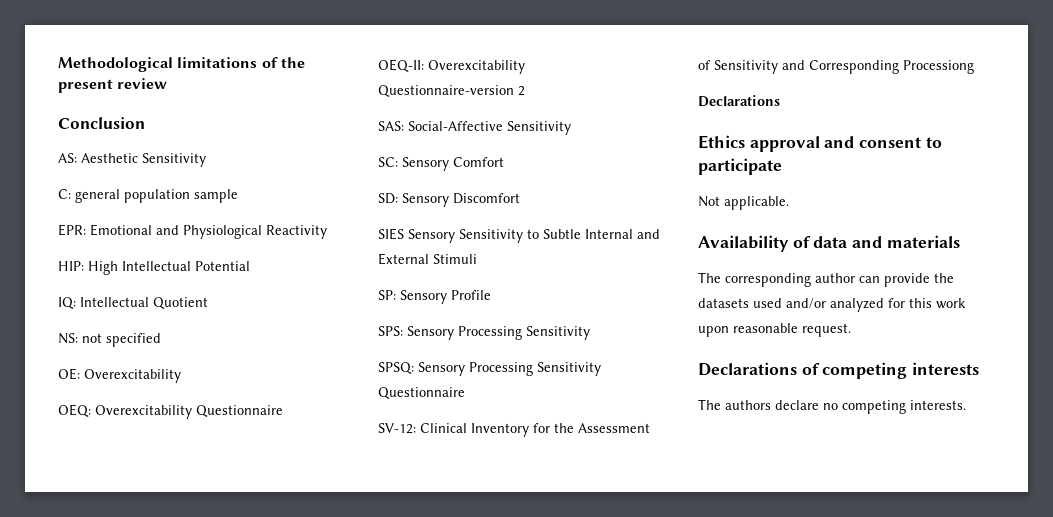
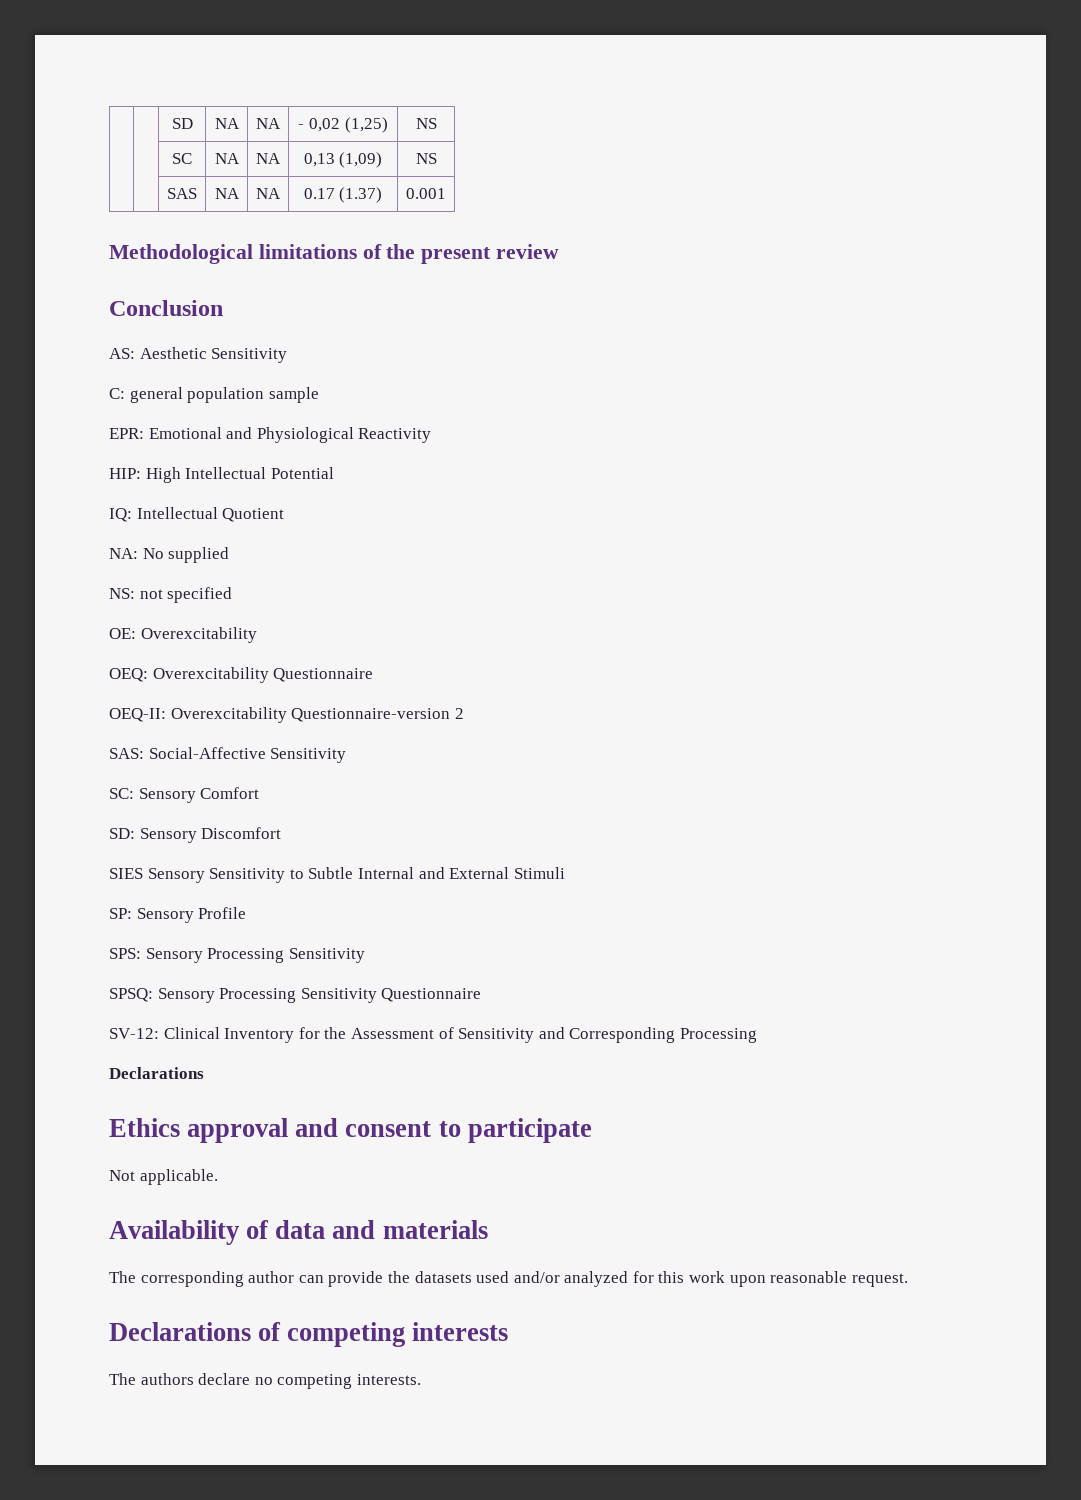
(58, 64) none -> [171,118,193,129] [214,118,240,129] [256,118,281,129] [298,117,388,133] [415,118,437,129] [172,153,192,164] [214,153,240,164] [256,153,281,164] [303,152,383,168] [415,153,437,164] [167,188,197,199] [214,188,240,199] [256,188,281,199] [303,187,383,203] [406,188,446,199] | | SD | NA | NA | - 0,02 (1,25) | NS // | | SC | NA | NA | 0,13 (1,09) | NS // | | SAS | NA | NA | 0.17 (1.37) | 0.001 //
(208, 303) none -> [109,547,230,563] // NA: No supplied
[903,60,974,74] Processiong -> [679,1028,757,1043] Processing

